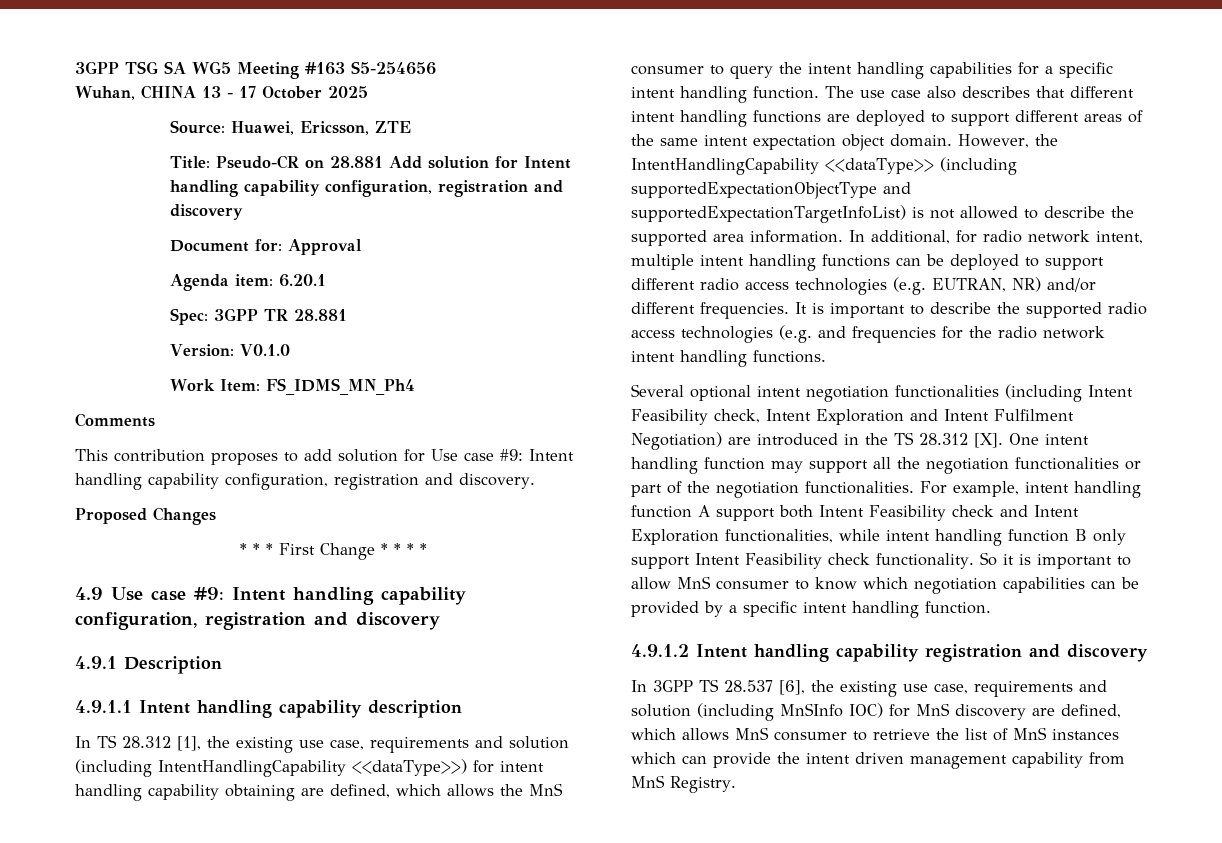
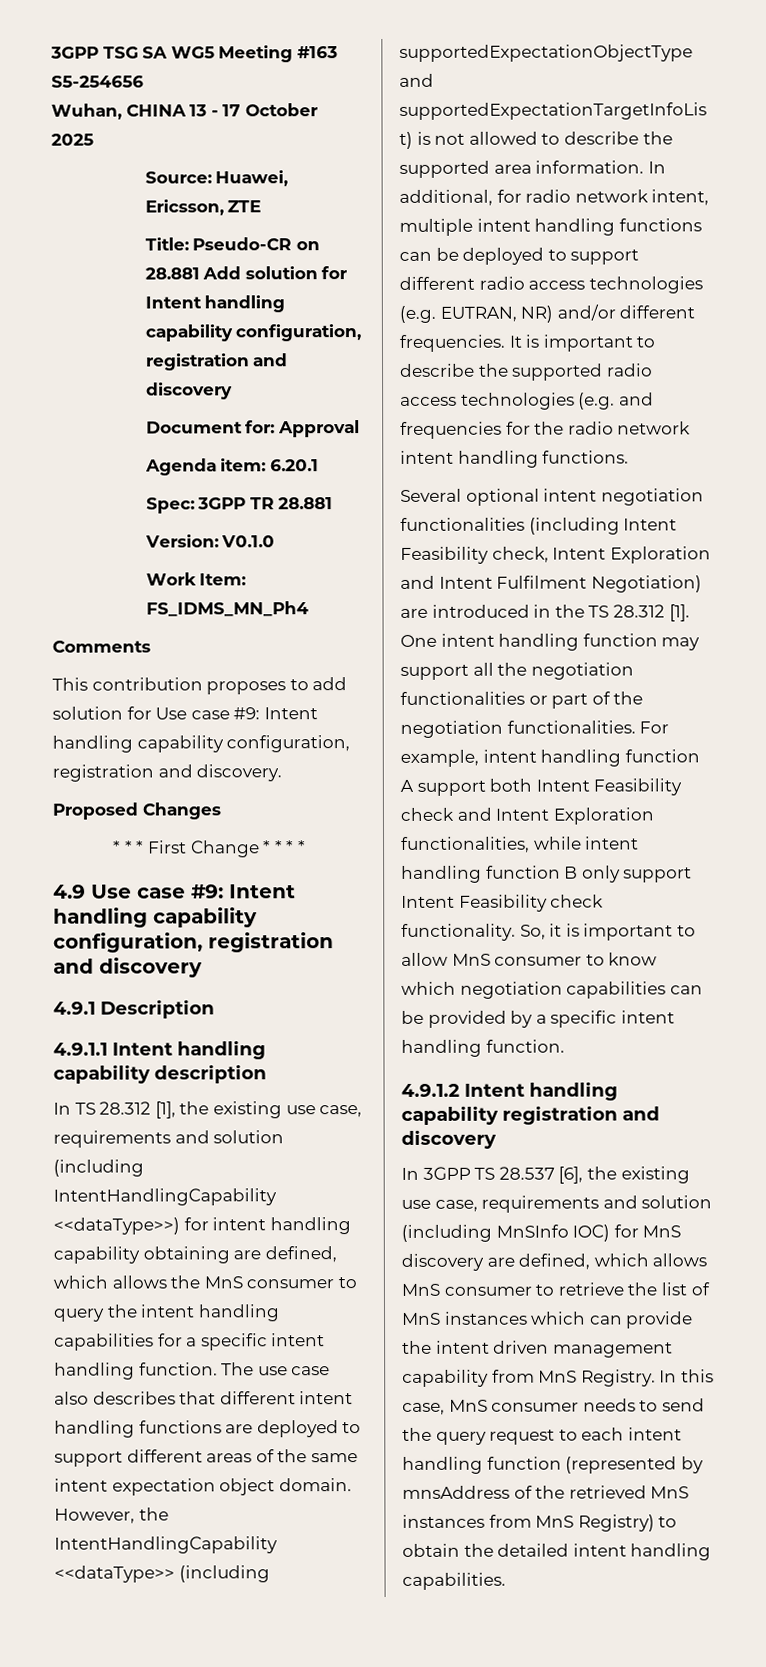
[974,433,1003,448] [X]. -> [668,604,690,622] [1].
[979,552,997,566] So -> [519,924,546,940] So,
(736, 784) none -> [659,1369,714,1383] [402,1398,705,1415] [402,1427,682,1445] [402,1456,704,1474] [402,1485,690,1499] [402,1514,678,1532] [402,1543,712,1561] [402,1572,506,1590] In this case, MnS consumer needs to send the query request to each intent handling function (represented by mnsAddress of the retrieved MnS instances from MnS Registry) to obtain the detailed intent handling capabilities.

